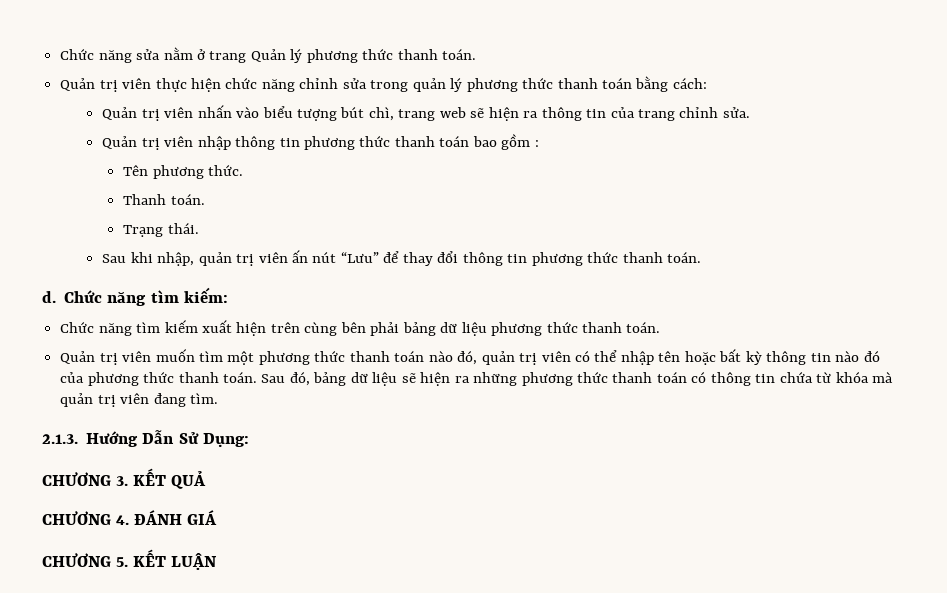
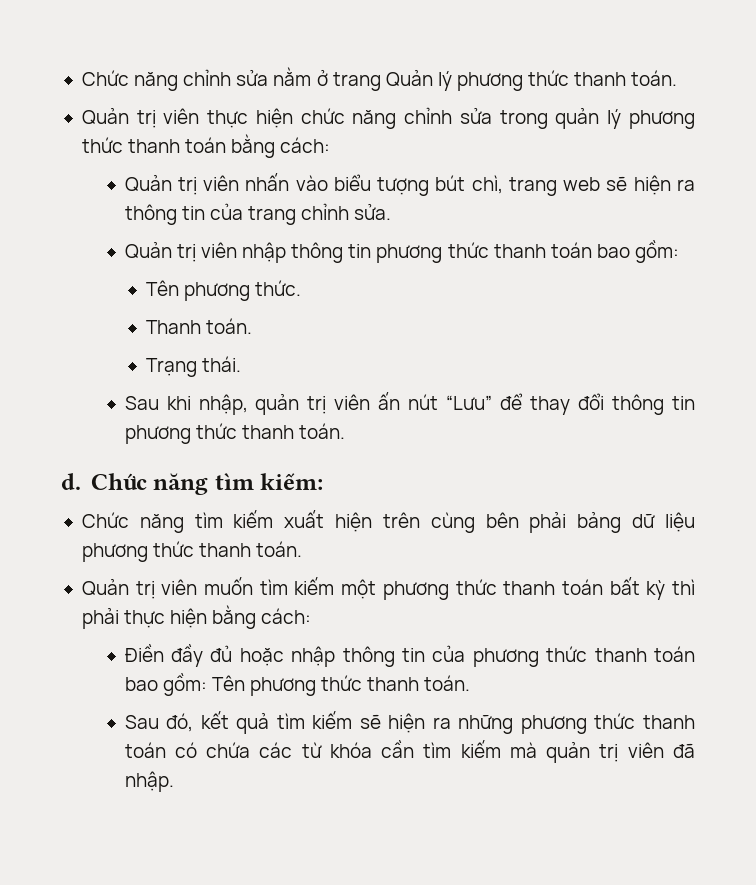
[60,49,132,63] Chức năng -> [81,69,232,91] Chức năng chỉnh
[501,134,539,150] gồm : -> [635,240,680,263] gồm:
(223, 356) none -> [294,577,335,595] kiếm
[428,349,880,365] [60,372,257,386] nào đó, quản trị viên có thể nhập tên hoặc bất kỳ thông tin nào đó của phương thức thanh toán. -> [609,577,695,600] [81,605,312,629] [124,644,696,667] [124,673,471,696] bất kỳ thì phải thực hiện bằng cách: // Điền đầy đủ hoặc nhập thông tin của phương thức thanh toán bao gồm: Tên phương thức thanh toán. //
[313,372,398,386] bảng dữ liệu -> [200,711,353,734] kết quả tìm kiếm
[710,372,894,386] [60,393,218,407] [42,430,249,447] [42,468,207,489] [42,510,218,525] [42,549,218,570] thông tin chứa từ khóa mà quản trị viên đang tìm. // 2.1.3. Hướng Dẫn Sử Dụng: // CHƯƠNG 3. KẾT QUẢ // CHƯƠNG 4. ĐÁNH GIÁ // CHƯƠNG 5. KẾT LUẬN -> [206,740,695,763] [124,771,174,792] chứa các từ khóa cần tìm kiếm mà quản trị viên đã nhập.

